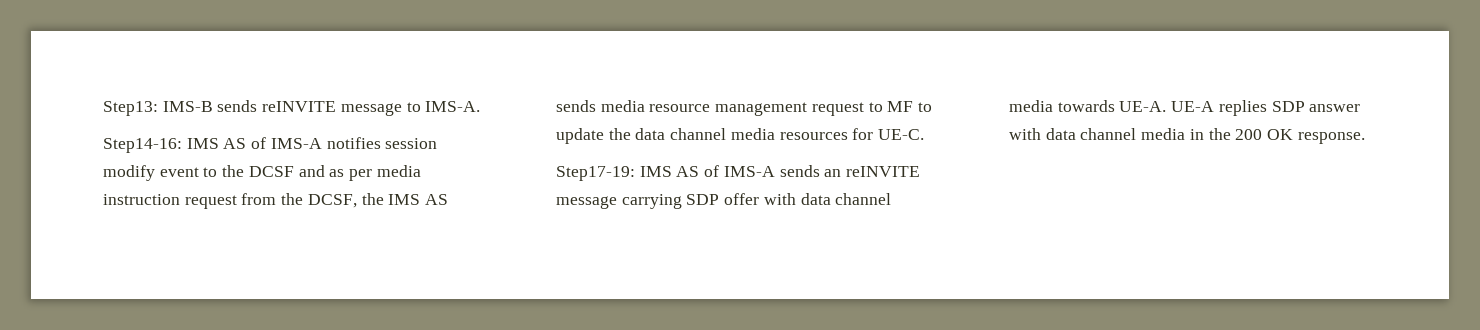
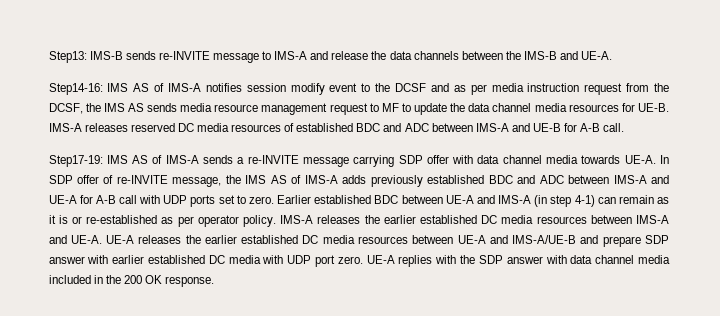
[262,101,337,112] reINVITE -> [158,51,210,60] re-INVITE
[425,101,481,112] IMS-A. -> [274,51,613,60] IMS-A and release the data channels between the IMS-B and UE-A.
[878,129,925,140] UE-C. -> [637,103,669,112] [48,123,625,132] UE-B. IMS-A releases reserved DC media resources of established BDC and ADC between IMS-A and UE-B for A-B call.
[824,166,921,177] an reINVITE -> [237,155,299,164] a re-INVITE
[1171,100,1267,116] UE-A replies -> [660,155,670,164] [48,175,669,187] [48,195,670,207] [48,215,669,227] [48,235,669,247] [48,255,476,267] In SDP offer of re-INVITE message, the IMS AS of IMS-A adds previously established BDC and ADC between IMS-A and UE-A for A-B call with UDP ports set to zero. Earlier established BDC between UE-A and IMS-A (in step 4-1) can remain as it is or re-established as per operator policy. IMS-A releases the earlier established DC media resources between IMS-A and UE-A. UE-A releases the earlier established DC media resources between UE-A and IMS-A/UE-B and prepare SDP answer with earlier established DC media with UDP port zero. UE-A replies with the
(1186, 134) none -> [48,275,91,284] included

